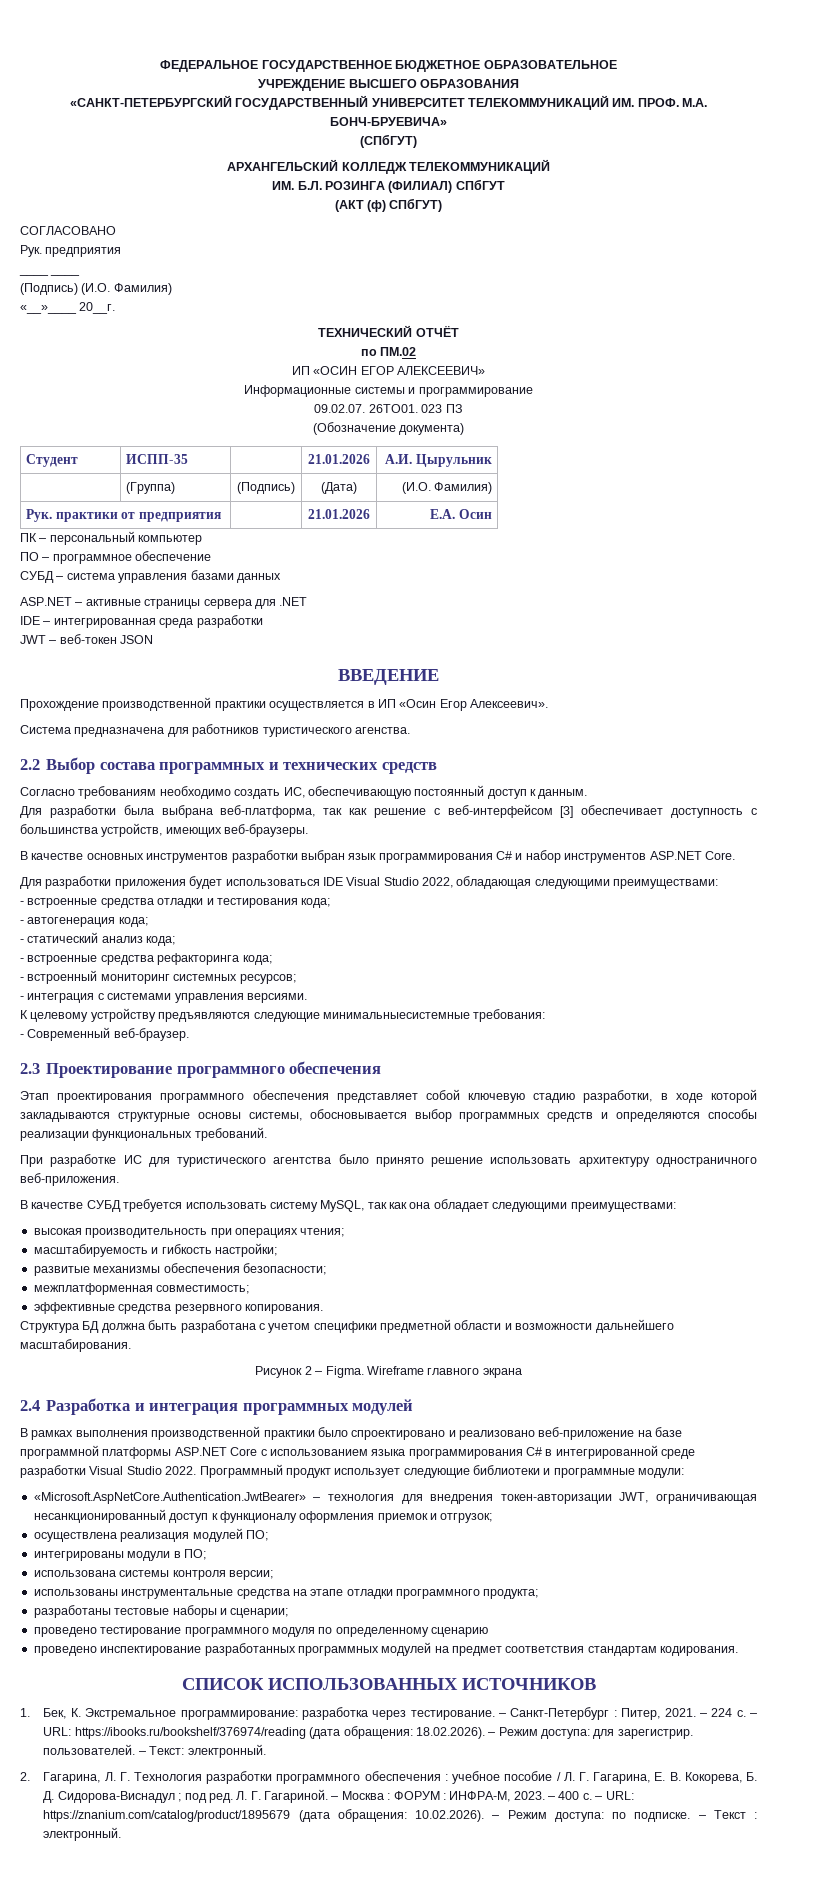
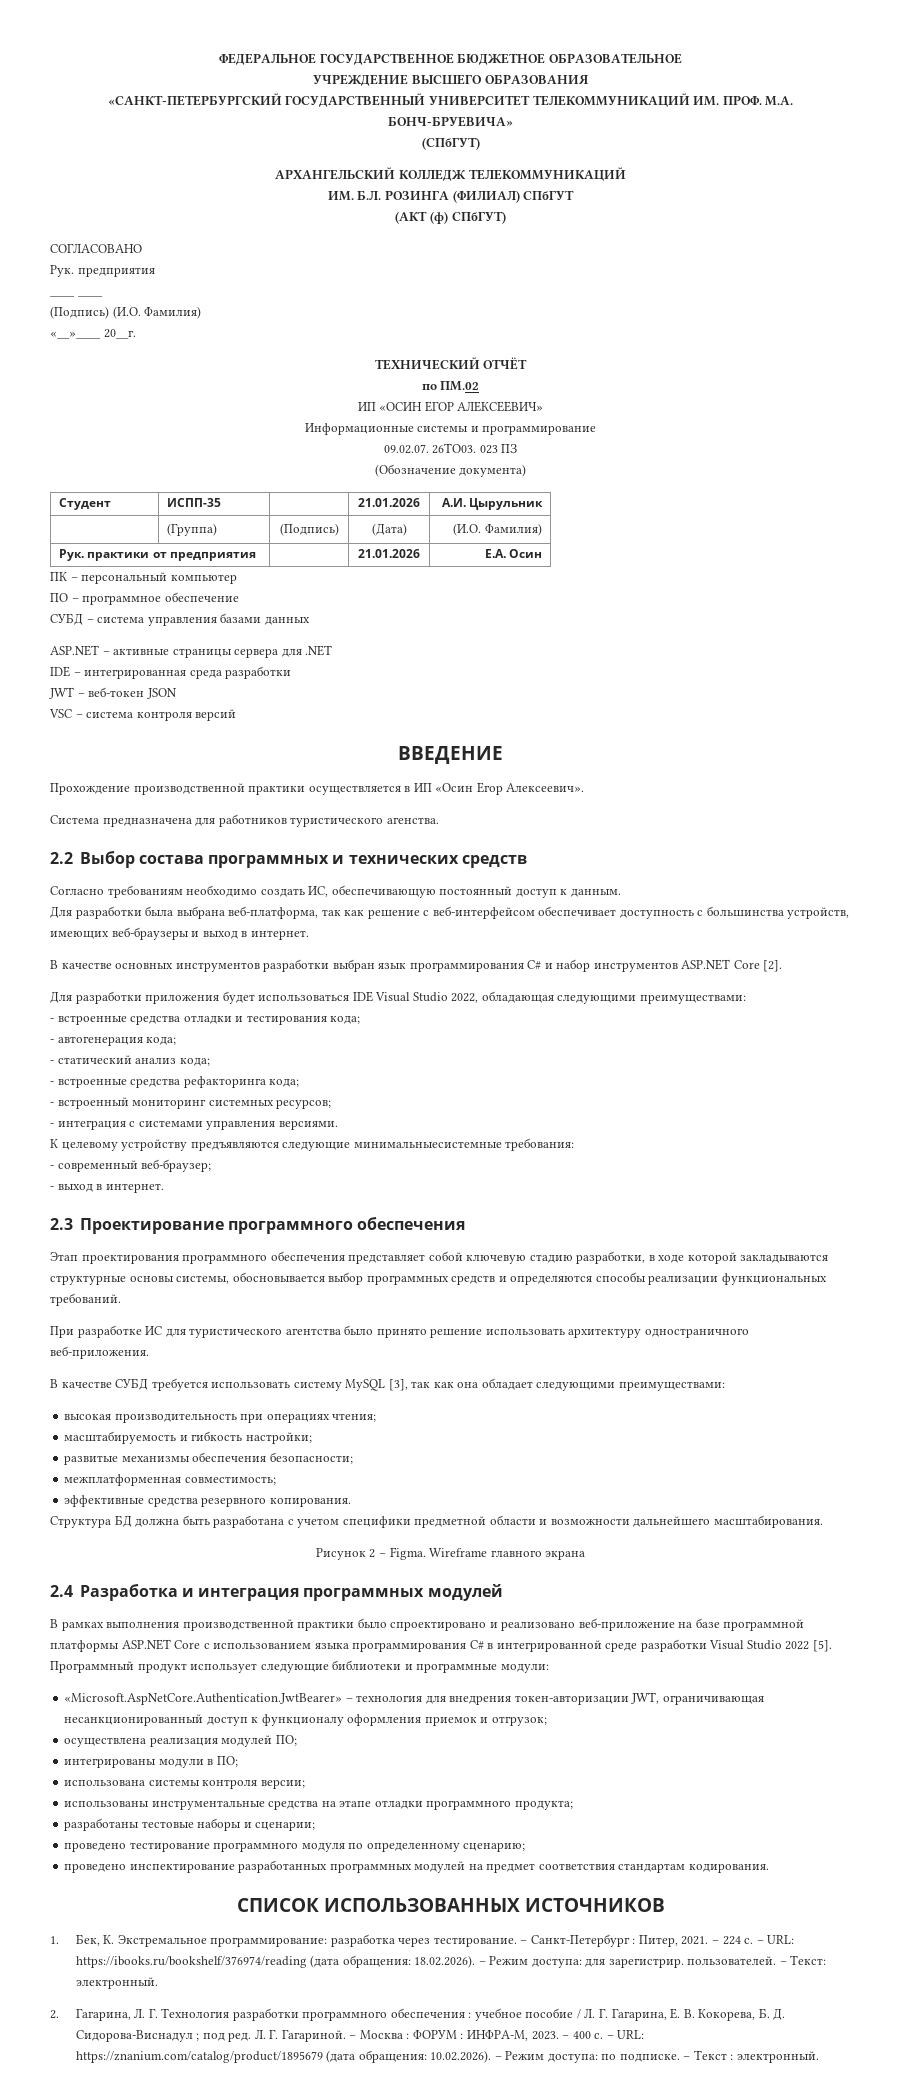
[368,404,418,413] 26ТО01. -> [432,443,477,454] 26ТО03.
(154, 639) none -> [49,709,237,721] // VSC – система контроля версий
[560,806,574,818] [3] -> (535, 912) none
[224,824,309,837] веб-браузеры. -> [111,927,309,940] веб-браузеры и выход в интернет.
[704,851,735,860] Core. -> [733,960,783,972] Core [2].
[27,1027,189,1041] Современный веб-браузер. -> [57,1159,212,1172] [50,1183,164,1193] современный веб-браузер; // - выход в интернет.
[320,1200,365,1212] MySQL, -> [345,1379,408,1391] MySQL [3],
[165,1466,197,1475] 2022. -> [785,1640,832,1652] 2022 [5].
[431,1627,488,1637] сценарию -> [463,1842,526,1852] сценарию;

